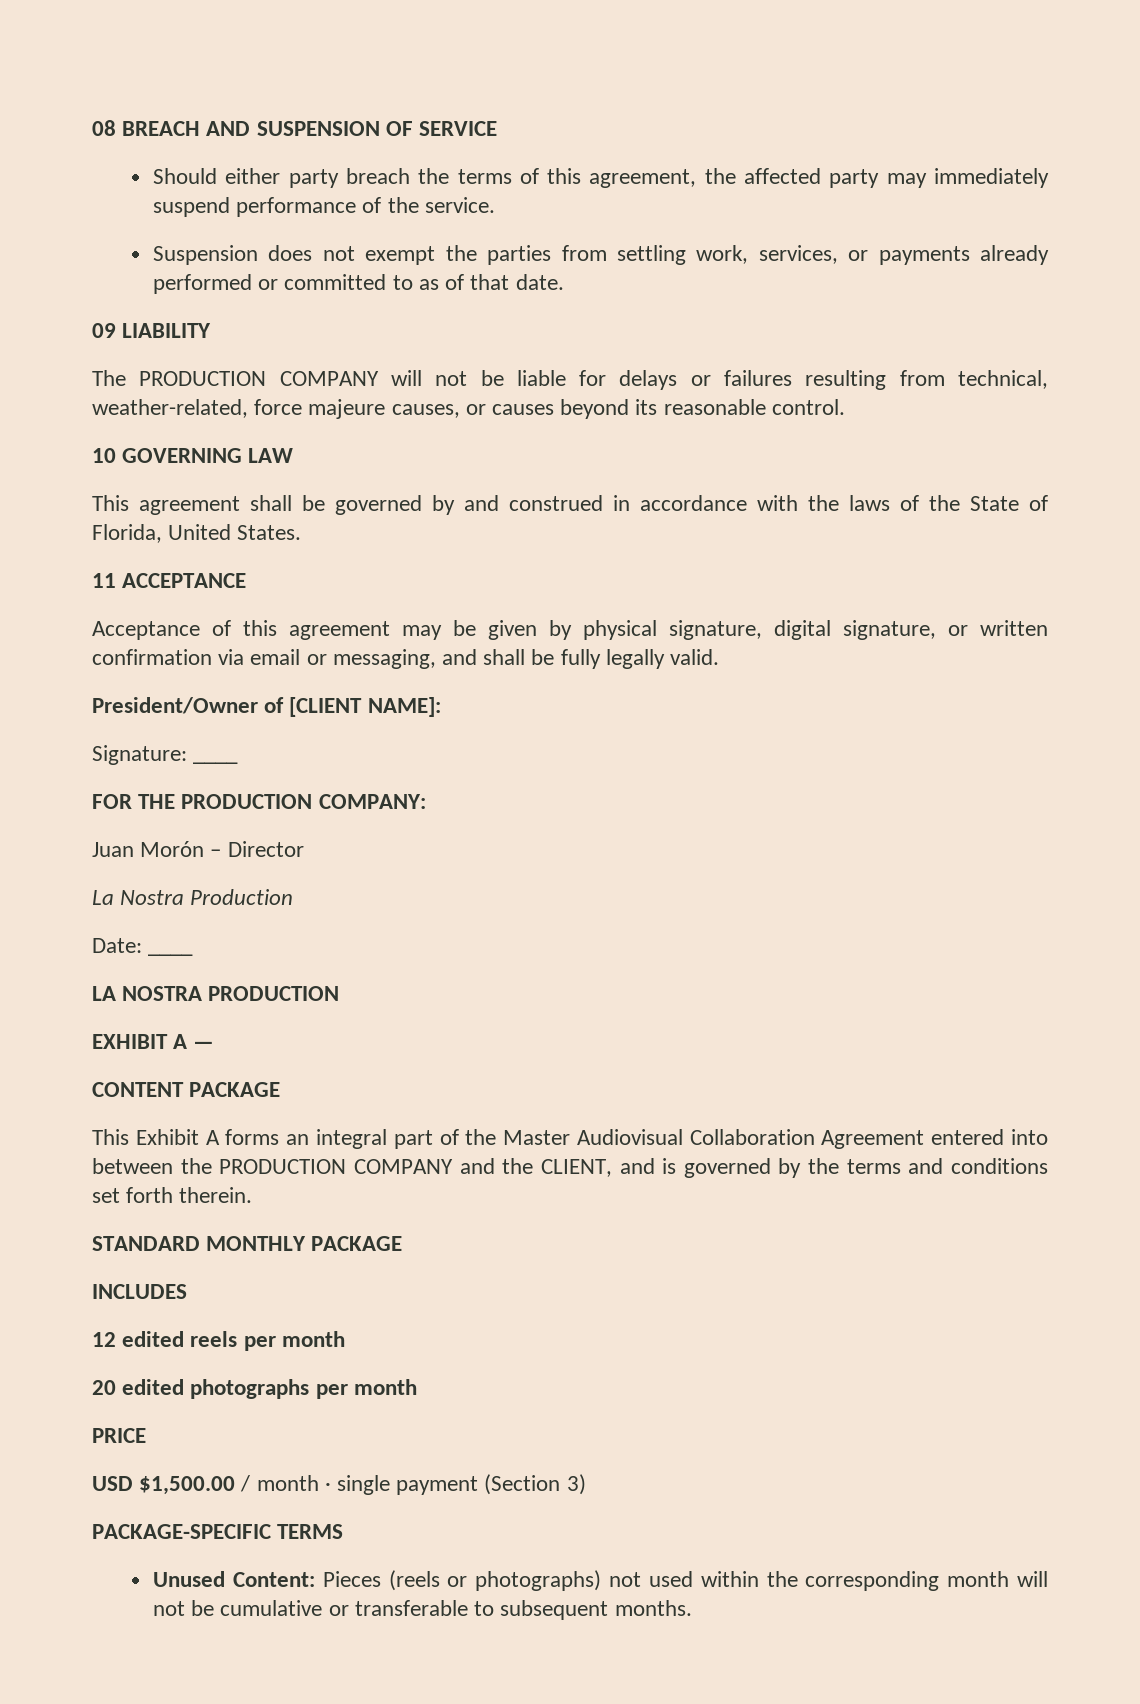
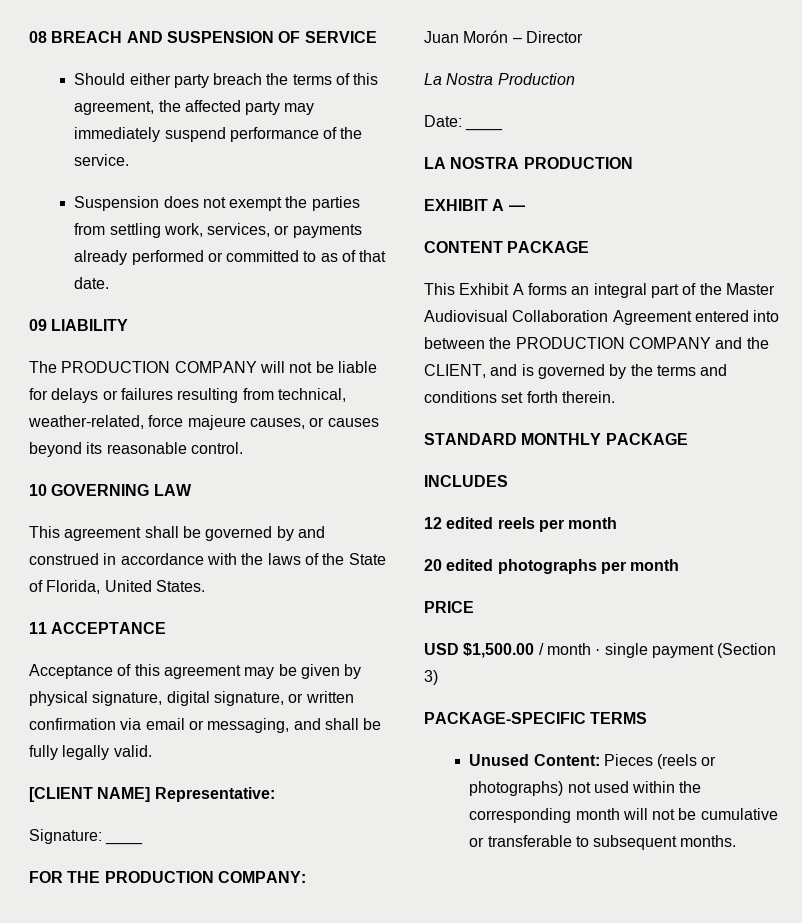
[92,697,441,717] President/Owner of [CLIENT NAME]: -> [29,787,275,802] [CLIENT NAME] Representative:

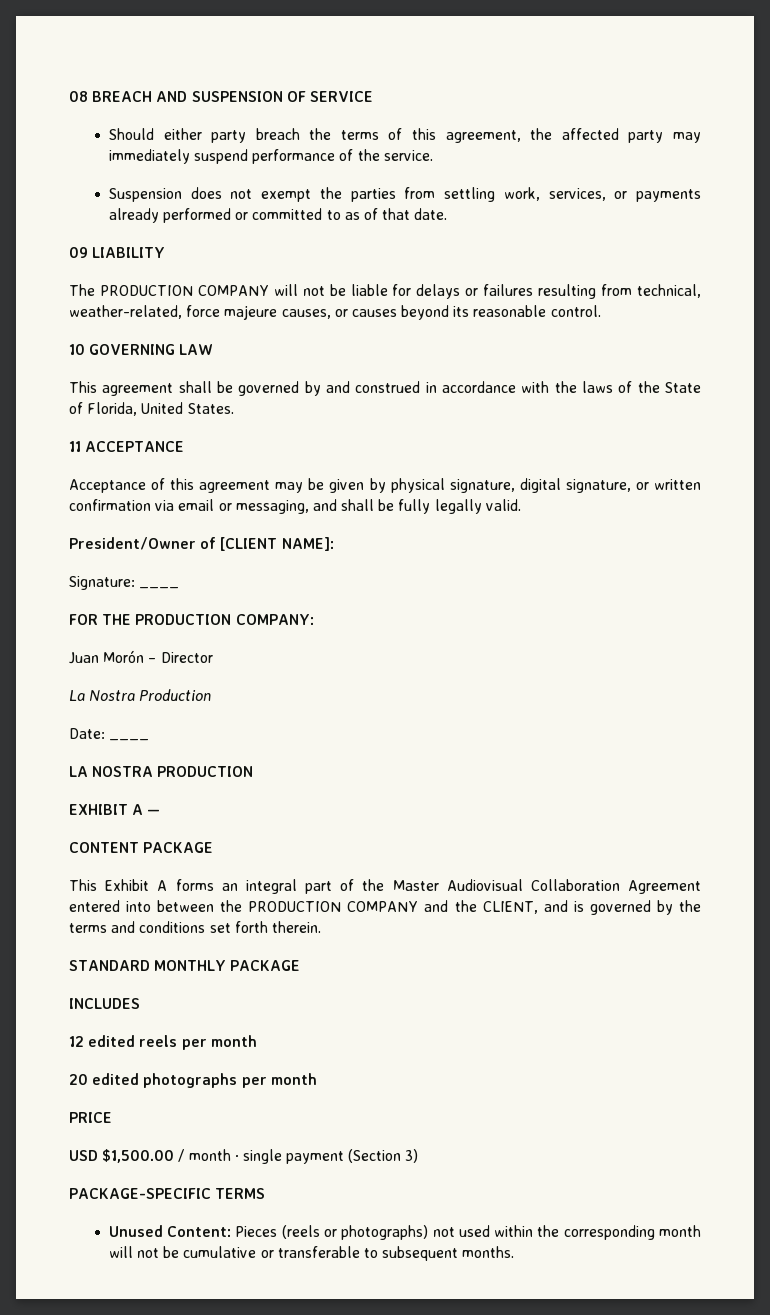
[29,787,275,802] [CLIENT NAME] Representative: -> [69,537,334,551] President/Owner of [CLIENT NAME]:

